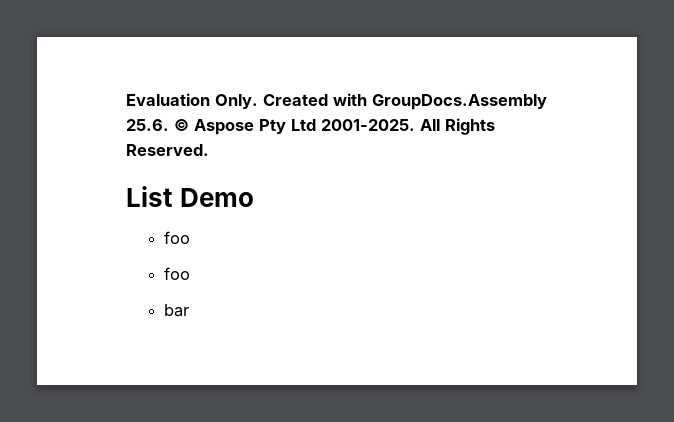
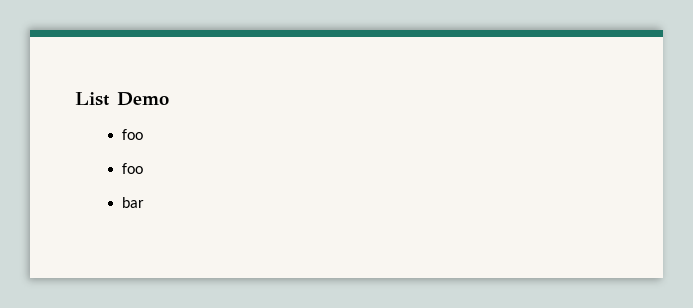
[126,93,547,110] [126,118,495,135] [126,144,209,156] Evaluation Only. Created with GroupDocs.Assembly 25.6. © Aspose Pty Ltd 2001-2025. All Rights Reserved. // -> (75, 99) none

